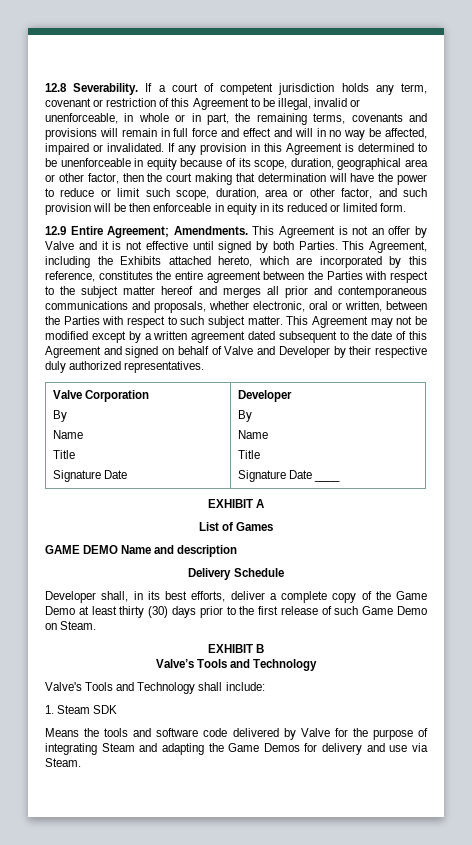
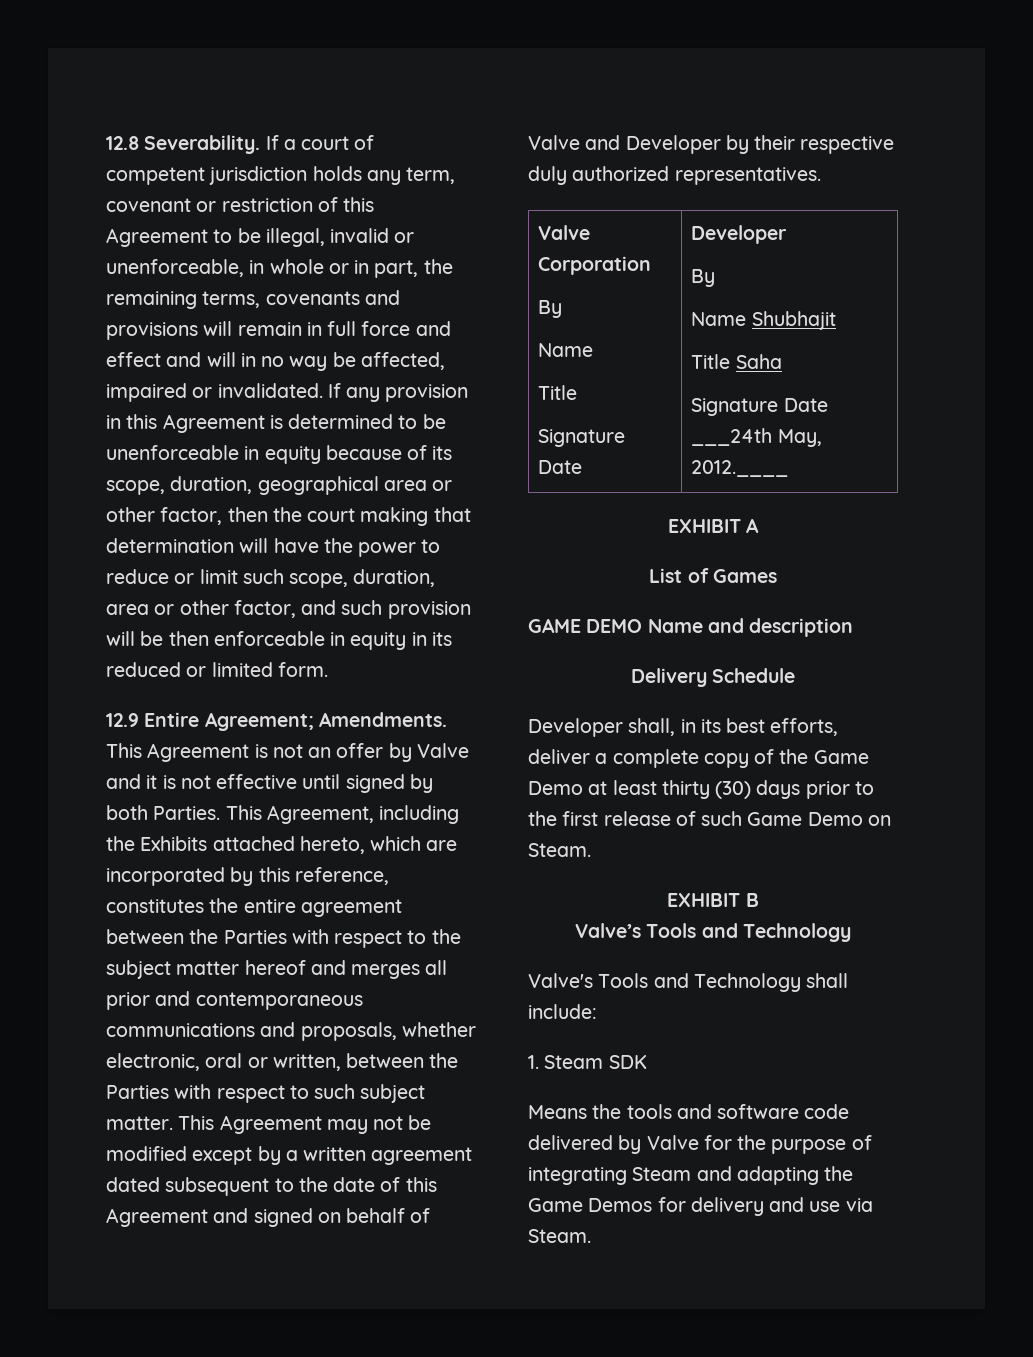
[237,450,260,459] [237,470,312,482] [313,479,340,482] // Title // Signature Date ____ -> [751,311,836,330] [691,354,782,369] [691,398,828,416] [691,428,822,447] [691,460,789,477] Shubhajit // Title Saha // Signature Date ___24th May, 2012.____

